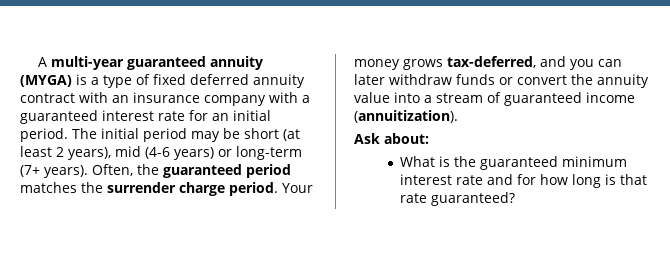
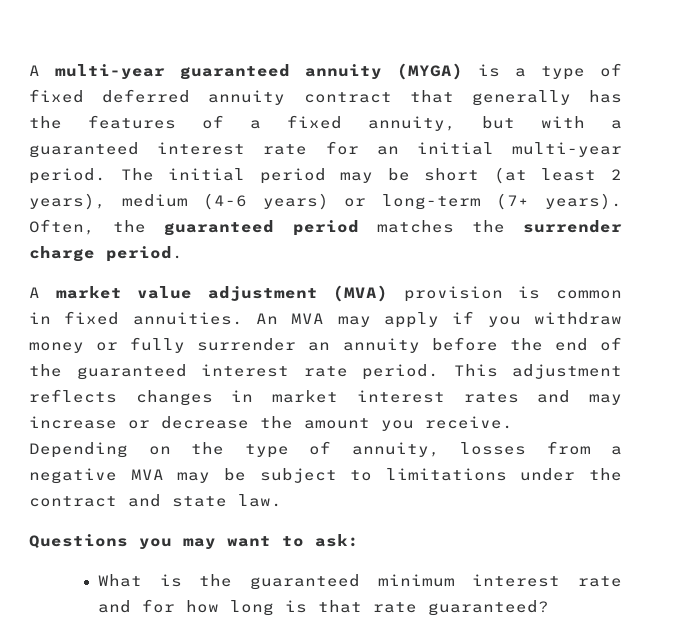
[79,92,266,106] with an insurance company -> [409,90,623,106] [29,115,515,131] that generally has the features of a fixed annuity, but
(271, 115) none -> [512,142,622,157] multi-year
[115,146,141,157] mid -> [121,194,188,207] medium
[282,183,313,193] [354,56,622,70] [354,74,649,88] [354,92,635,106] [354,110,458,123] [354,133,429,144] Your money grows tax-deferred, and you can later withdraw funds or convert the annuity value into a stream of guaranteed income (annuitization). // Ask about: -> [29,285,622,302] [29,311,622,328] [29,337,622,353] [29,364,622,380] [29,389,622,406] [29,416,513,431] [29,441,622,458] [29,468,622,484] [29,494,282,507] [29,534,359,550] // A market value adjustment (MVA) provision is common in fixed annuities. An MVA may apply if you withdraw money or fully surrender an annuity before the end of the guaranteed interest rate period. This adjustment reflects changes in market interest rates and may increase or decrease the amount you receive. Depending on the type of annuity, losses from a negative MVA may be subject to limitations under the contract and state law. // Questions you may want to ask:

